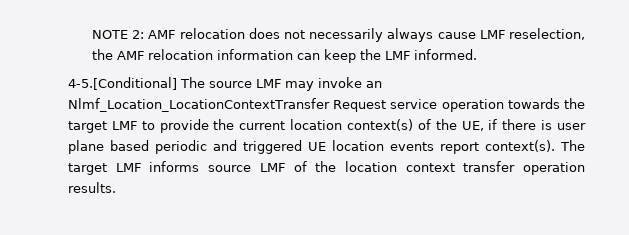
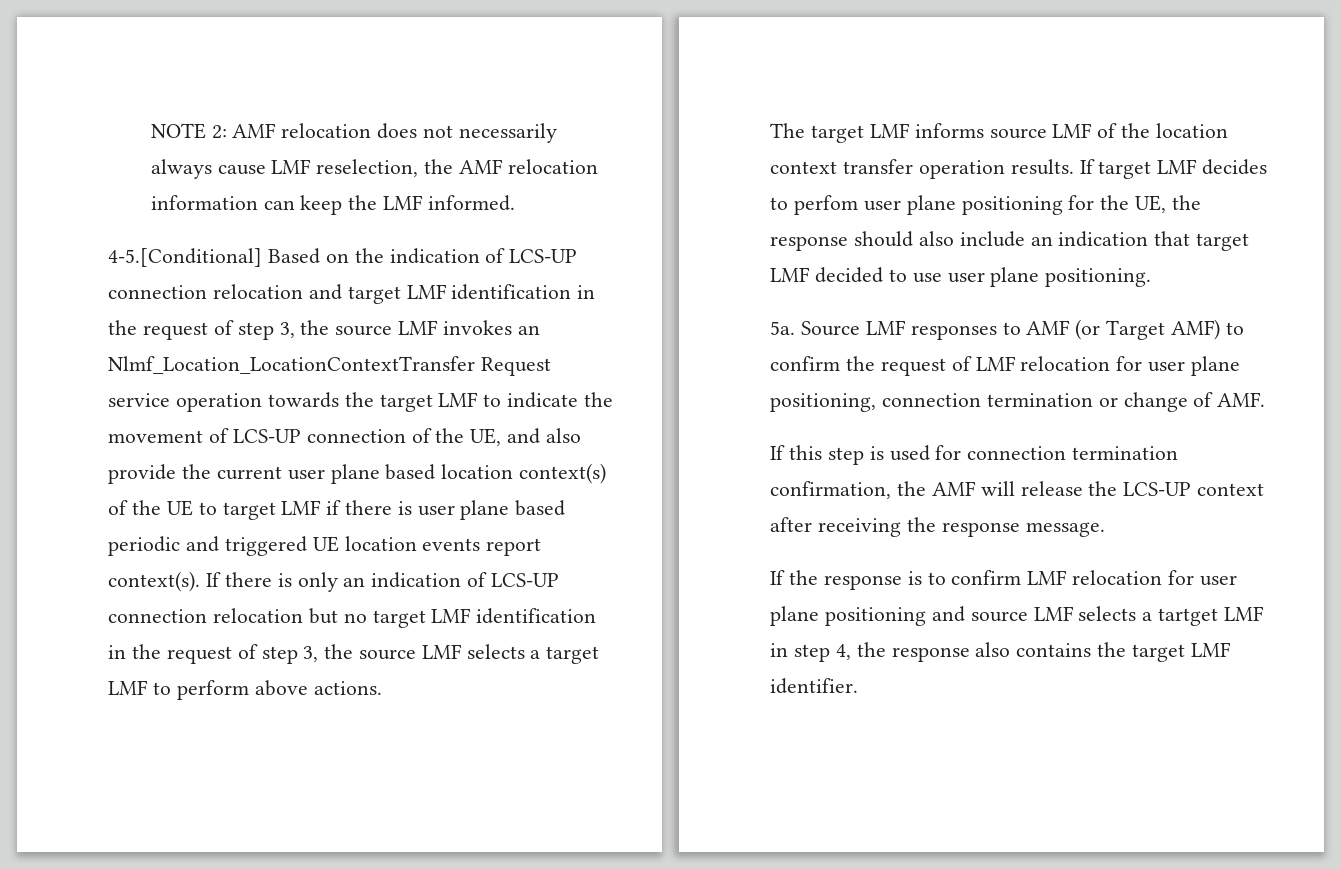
[179,77,362,91] The source LMF may invoke -> [268,248,578,264] [108,284,596,304] [108,320,512,340] Based on the indication of LCS-UP connection relocation and target LMF identification in the request of step 3, the source LMF invokes
[159,119,484,133] provide the current location context(s) of the UE, -> [507,392,613,408] [108,428,581,446] [108,463,607,484] [108,500,322,520] indicate the movement of LCS-UP connection of the UE, and also provide the current user plane based location context(s) of the UE to target LMF
(555, 146) none -> [206,572,559,592] [108,608,597,628] [108,644,600,664] [108,680,382,700] If there is only an indication of LCS-UP connection relocation but no target LMF identification in the request of step 3, the source LMF selects a target LMF to perform above actions. //
(116, 187) none -> [1079,159,1268,179] [770,195,1201,215] [770,231,1250,251] [770,267,1152,287] [770,319,1244,340] [770,356,1240,376] [770,392,1266,412] [770,445,1179,465] [770,481,1265,499] [770,517,1105,537] [770,570,1237,590] [770,606,1264,626] [770,642,1231,662] [770,678,859,694] If target LMF decides to perfom user plane positioning for the UE, the response should also include an indication that target LMF decided to use user plane positioning. // 5a. Source LMF responses to AMF (or Target AMF) to confirm the request of LMF relocation for user plane positioning, connection termination or change of AMF. // If this step is used for connection termination confirmation, the AMF will release the LCS-UP context after receiving the response message. // If the response is to confirm LMF relocation for user plane positioning and source LMF selects a tartget LMF in step 4, the response also contains the target LMF identifier.

